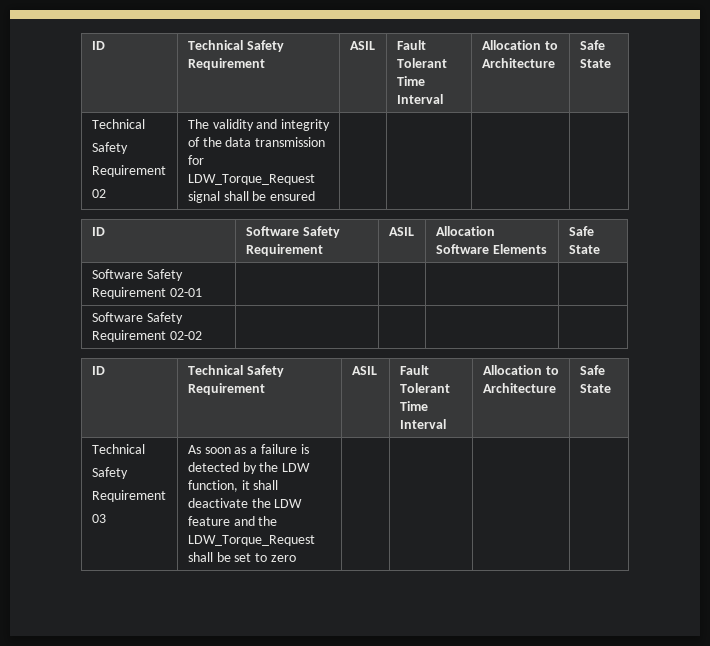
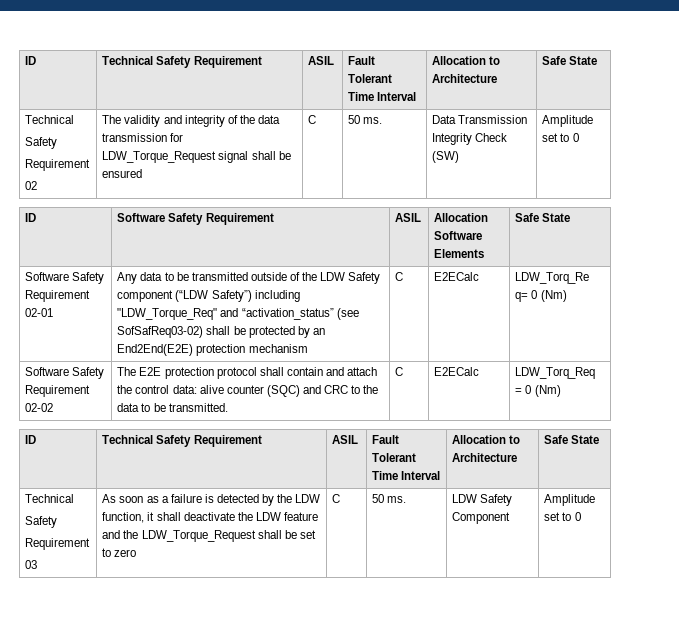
(316, 196) | | | -> [308,115,317,124] [348,115,383,124] [432,115,528,124] [432,133,508,145] [432,151,460,163] [542,115,594,127] [542,133,579,142] C | 50 ms. | Data Transmission Integrity Check (SW) | Amplitude set to 0
[91,312,183,324] [91,330,202,342] | | | // Software Safety Requirement 02-02 | | | | -> [117,272,381,284] [117,290,300,302] [117,308,359,320] [117,326,325,338] [117,344,308,356] [395,272,404,281] [434,272,480,281] [515,272,590,284] [515,290,567,302] [25,367,105,379] [25,385,91,397] [25,403,54,412] [117,367,378,379] [117,385,379,397] [117,403,228,412] [395,367,404,376] [434,367,480,376] [515,367,596,379] [515,385,561,397] Any data to be transmitted outside of the LDW Safety component (“LDW Safety”) including "LDW_Torque_Req" and “activation_status” (see SofSafReq03-02) shall be protected by an End2End(E2E) protection mechanism | C | E2ECalc | LDW_Torq_Re q= 0 (Nm) // Software Safety Requirement 02-02 | The E2E protection protocol shall contain and attach the control data: alive counter (SQC) and CRC to the data to be transmitted. | C | E2ECalc | LDW_Torq_Req = 0 (Nm)
(296, 558) | | | -> [332,494,341,503] [372,494,407,503] [452,494,513,506] [452,512,511,524] [544,494,596,506] [544,512,581,521] C | 50 ms. | LDW Safety Component | Amplitude set to 0

